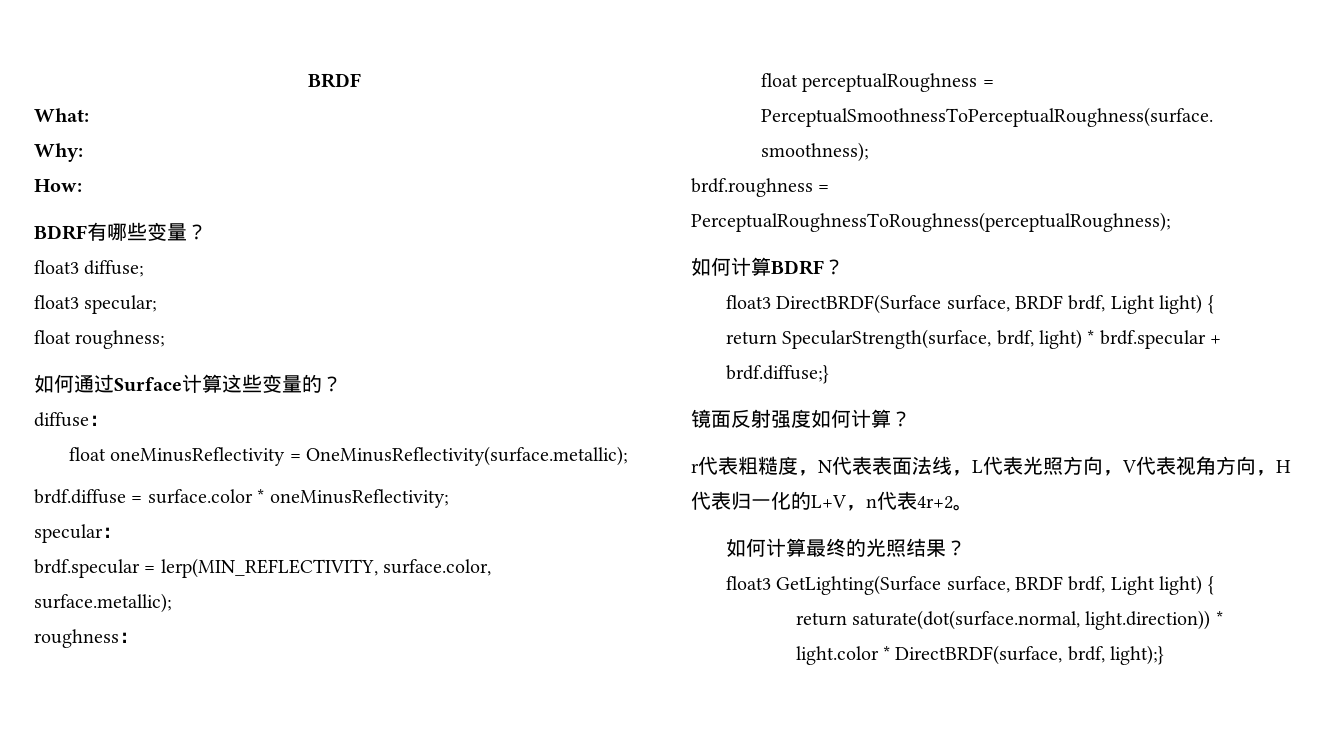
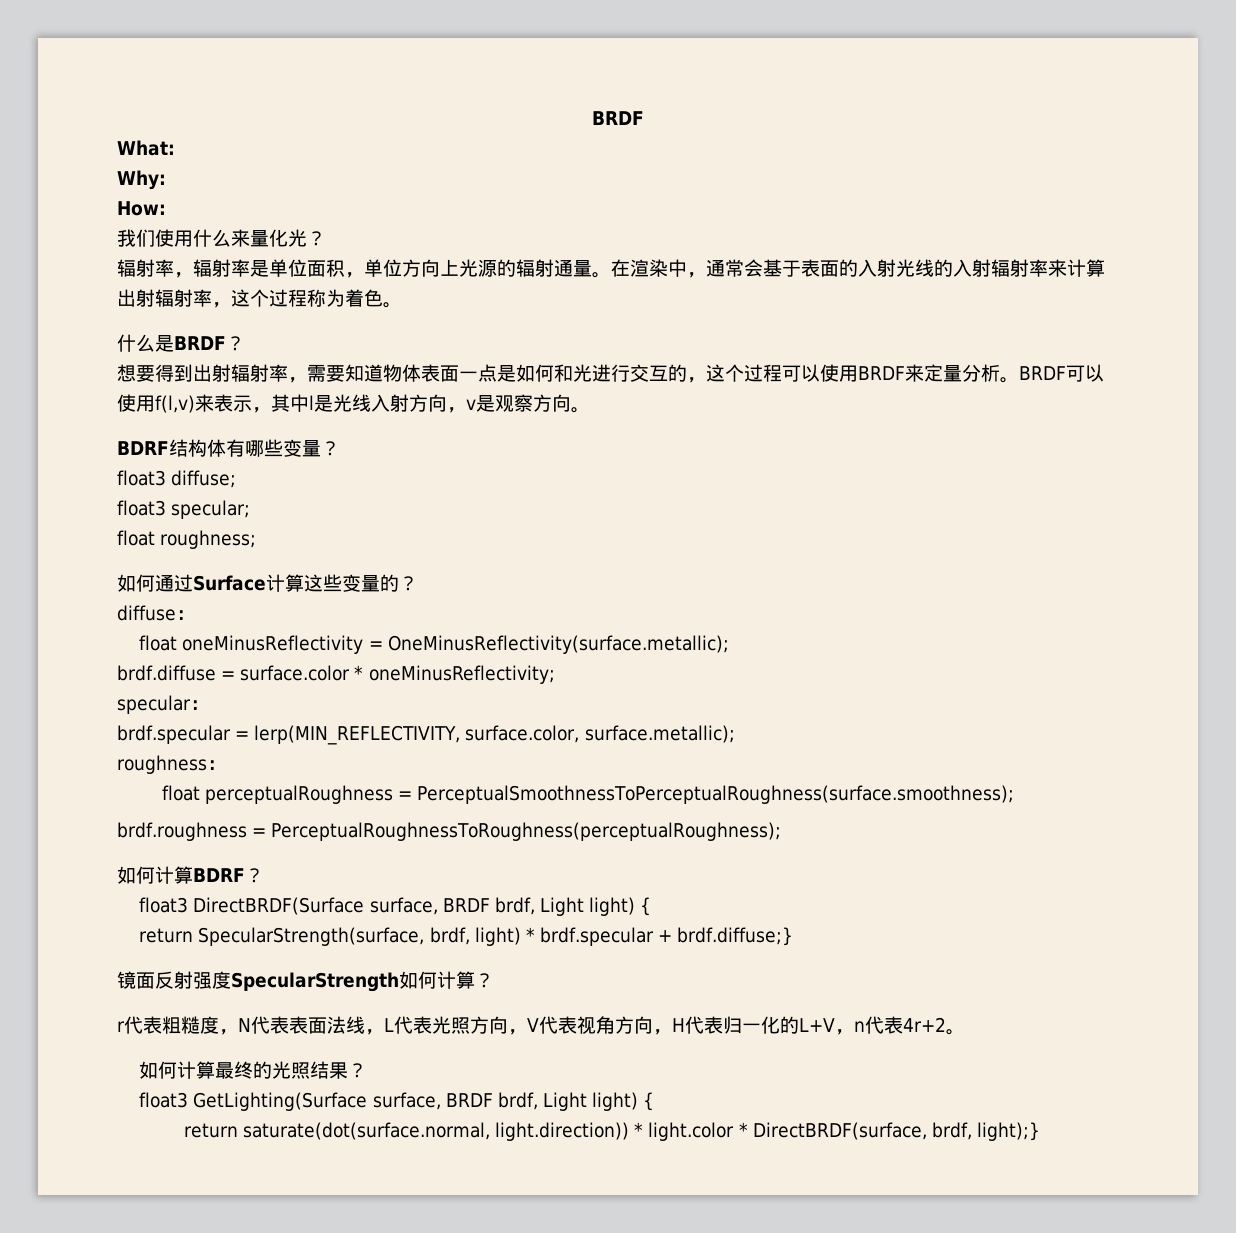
[34,225,87,240] // BDRF -> [117,229,326,247] [117,259,1105,278] [117,289,402,308] [117,334,245,352] [117,364,1104,383] [117,394,590,413] [117,439,226,457] // 我们使用什么来量化光？ // 辐射率，辐射率是单位面积，单位方向上光源的辐射通量。在渲染中，通常会基于表面的入射光线的入射辐射率来计算出射辐射率，这个过程称为着色。 // 什么是BRDF？ // 想要得到出射辐射率，需要知道物体表面一点是如何和光进行交互的，这个过程可以使用BRDF来定量分析。BRDF可以使用f(l,v)来表示，其中l是光线入射方向，v是观察方向。 // BDRF结构体
(811, 418) none -> [231,972,399,992] SpecularStrength

